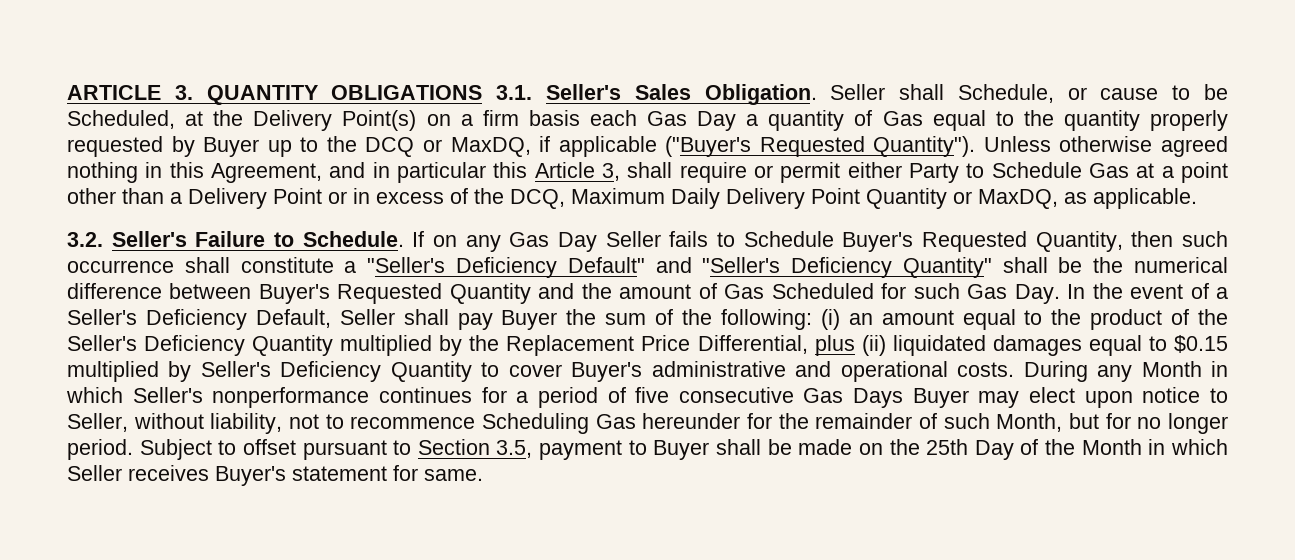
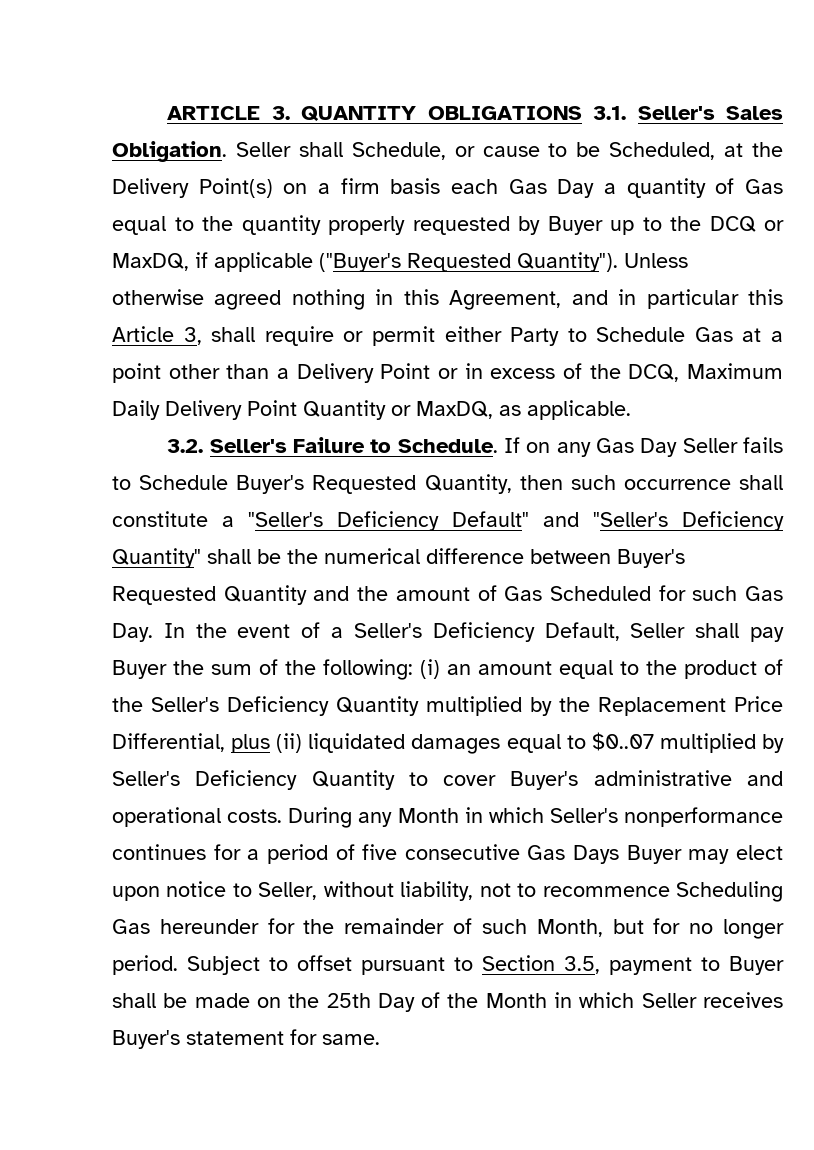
[1174,335,1229,353] $0.15 -> [591,732,654,751] $0..07

